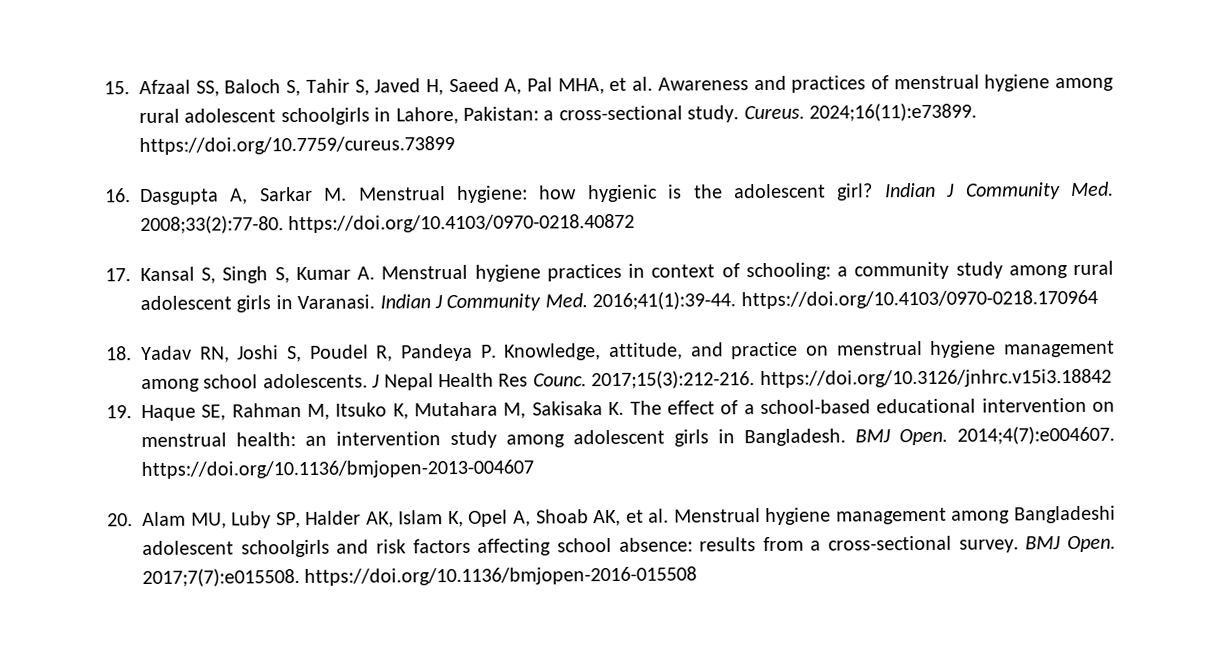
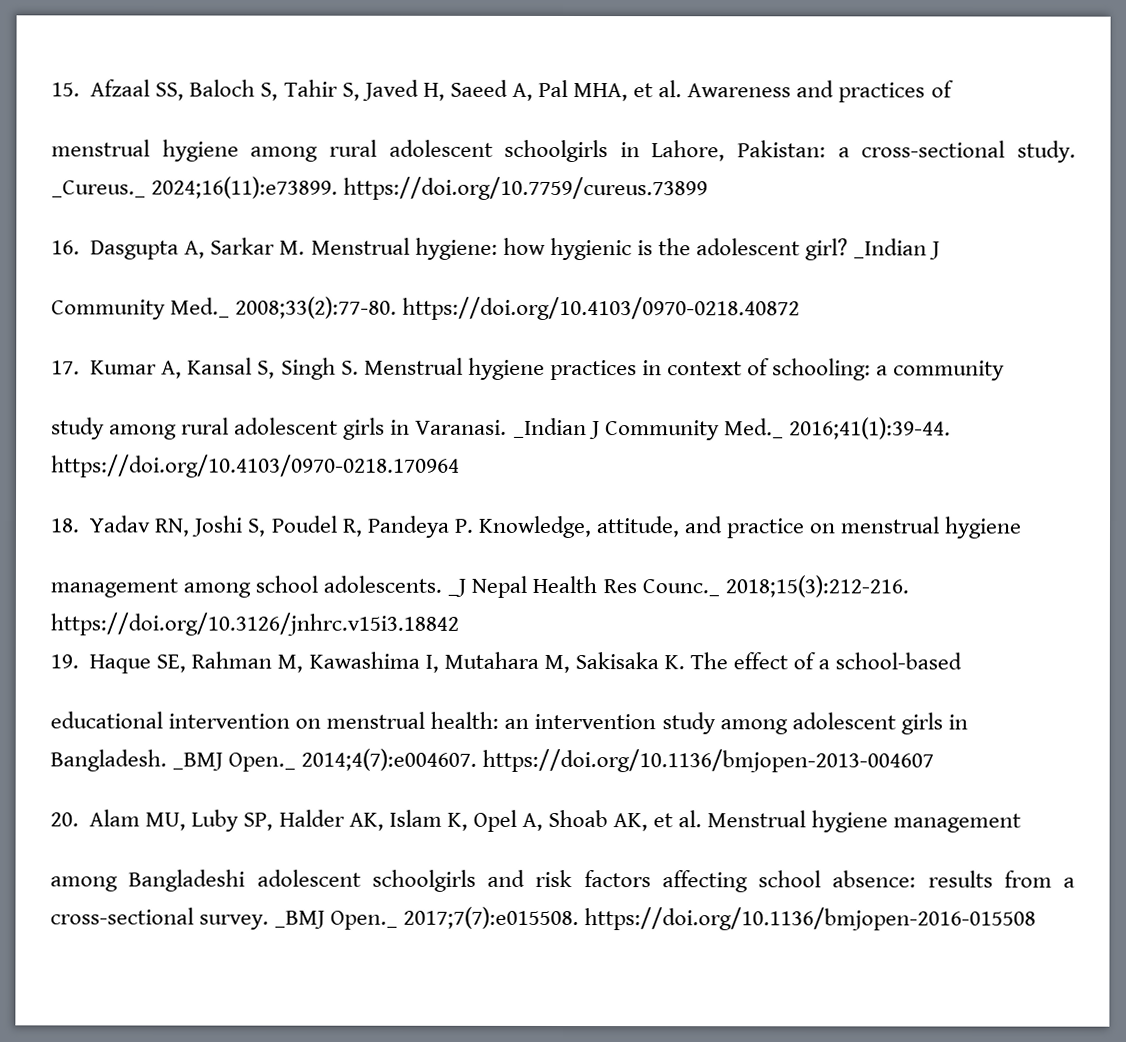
(889, 82) none -> (954, 89) //
[743,105,805,120] Cureus. -> [51,180,146,198] _Cureus._
[884,181,1114,200] Indian J Community Med. -> [853,238,941,260] [51,297,231,320] _Indian J // Community Med._
(131, 275) none -> [90,360,183,379] Kumar A,
[274,266,376,284] S, Kumar A. -> [340,360,359,375] S.
(950, 270) none -> (1006, 370) //
[379,293,588,312] Indian J Community Med. -> [512,417,784,441] _Indian J Community Med._
(997, 349) none -> (1023, 527) //
[371,374,381,388] J -> [447,578,467,597] _J
[532,370,756,390] Counc. 2017;15(3):212-216. -> [641,575,909,598] Counc._ 2018;15(3):212-216.
[335,402,409,420] Itsuko K, -> [308,651,439,673] Kawashima I,
(871, 407) none -> (963, 661) //
[855,428,948,446] BMJ Open. -> [172,752,297,772] _BMJ Open._
(947, 516) none -> (1022, 823) //
[1025,535,1116,553] BMJ Open. -> [274,910,399,930] _BMJ Open._

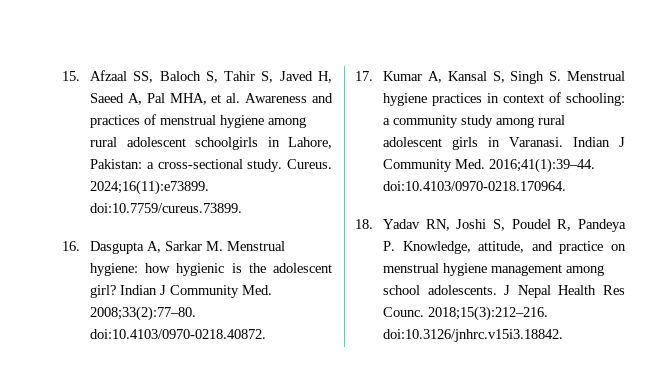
(954, 89) // -> (157, 119) none
[51,176,709,201] _Cureus._ 2024;16(11):e73899. https://doi.org/10.7759/cureus.73899 -> [287,159,333,169] [90,180,210,195] [90,203,243,213] Cureus. 2024;16(11):e73899. doi:10.7759/cureus.73899.
[853,238,941,260] [51,296,801,321] _Indian J // Community Med._ 2008;33(2):77-80. https://doi.org/10.4103/0970-0218.40872 -> [120,285,273,298] [90,306,197,321] [90,329,267,339] Indian J Community Med. 2008;33(2):77–80. doi:10.4103/0970-0218.40872.
(1006, 370) // -> (459, 121) none
[512,417,951,441] [51,454,460,478] _Indian J Community Med._ 2016;41(1):39-44. https://doi.org/10.4103/0970-0218.170964 -> [573,137,625,147] [383,158,596,173] [383,181,567,191] Indian J Community Med. 2016;41(1):39–44. doi:10.4103/0970-0218.170964.
(1023, 527) // -> (488, 269) none
[447,578,467,597] _J -> [504,285,511,295] J
[641,575,909,598] [50,612,459,636] [50,651,963,674] [50,711,968,735] [50,748,935,773] [50,809,1022,833] [50,869,1075,893] [50,906,1037,931] Counc._ 2018;15(3):212-216. https://doi.org/10.3126/jnhrc.v15i3.18842 // 19. Haque SE, Rahman M, Kawashima I, Mutahara M, Sakisaka K. The effect of a school-based // educational intervention on menstrual health: an intervention study among adolescent girls in Bangladesh. _BMJ Open._ 2014;4(7):e004607. https://doi.org/10.1136/bmjopen-2013-004607 // 20. Alam MU, Luby SP, Halder AK, Islam K, Opel A, Shoab AK, et al. Menstrual hygiene management // among Bangladeshi adolescent schoolgirls and risk factors affecting school absence: results from a cross-sectional survey. _BMJ Open._ 2017;7(7):e015508. https://doi.org/10.1136/bmjopen-2016-015508 -> [383,306,549,321] [383,329,564,342] Counc. 2018;15(3):212–216. doi:10.3126/jnhrc.v15i3.18842.

